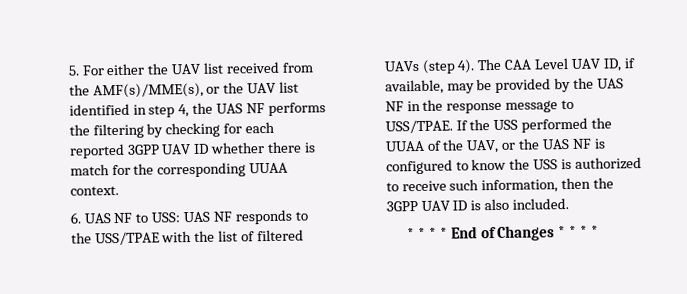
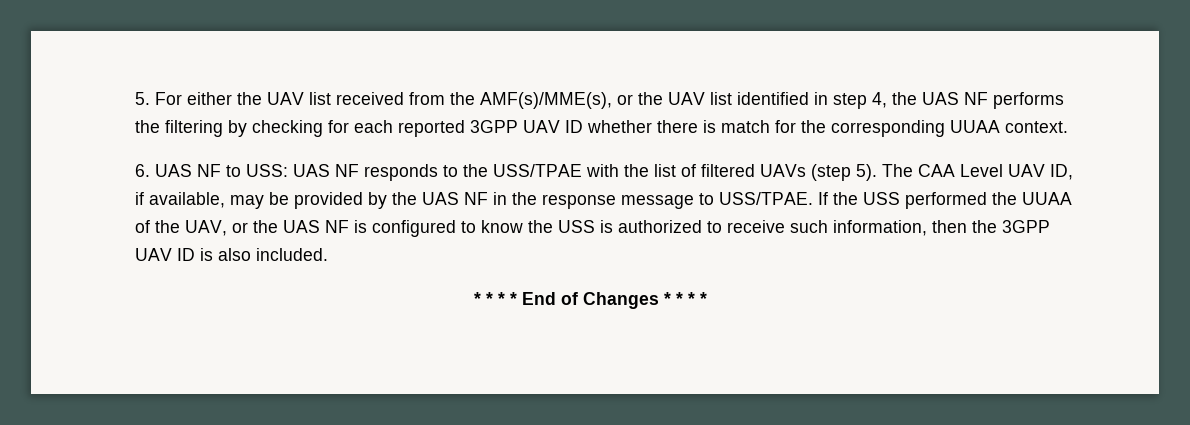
[457,59,476,74] 4). -> [856,164,878,181] 5).

